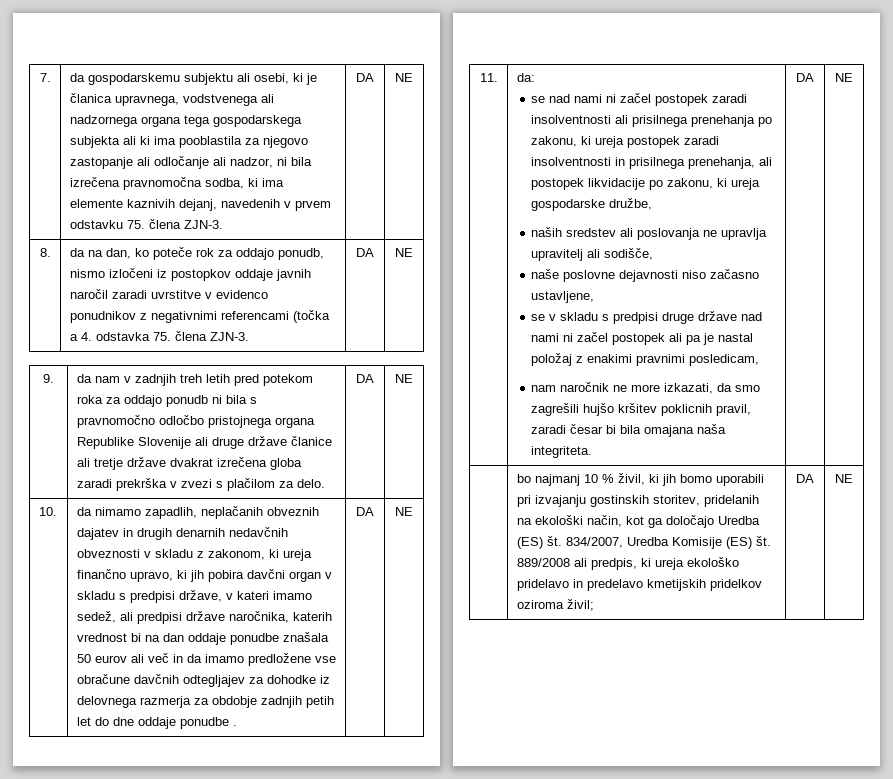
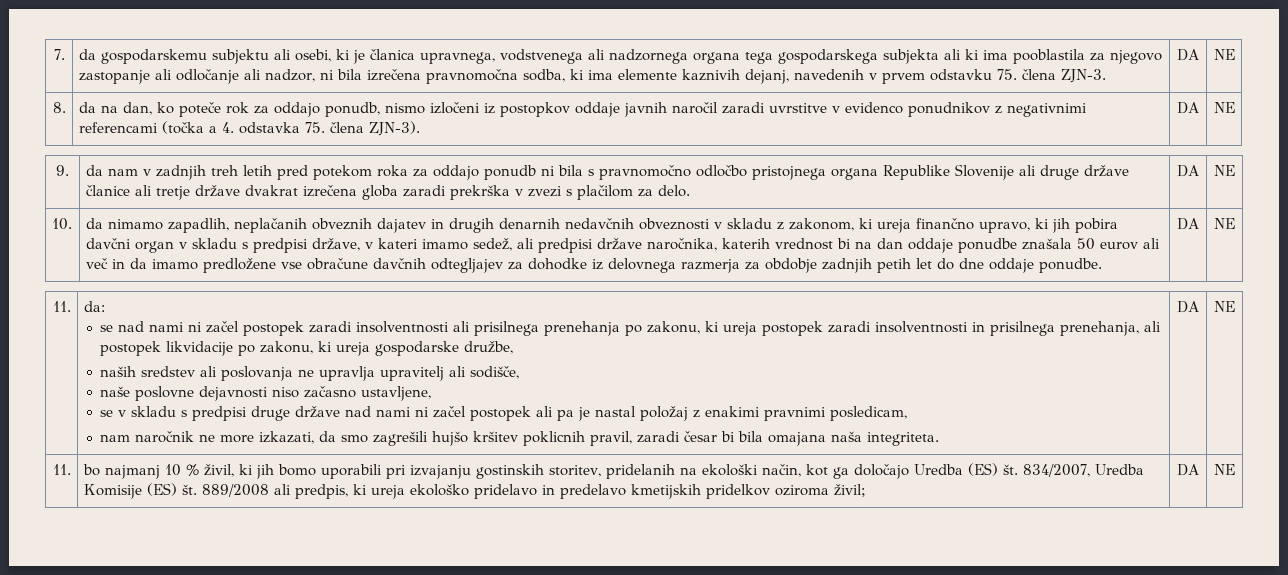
[209,332,249,341] ZJN-3. -> [368,121,420,136] ZJN-3).
[179,717,237,729] ponudbe . -> [1038,258,1102,273] ponudbe.
(853, 77) none -> [52,464,71,475] 11.

